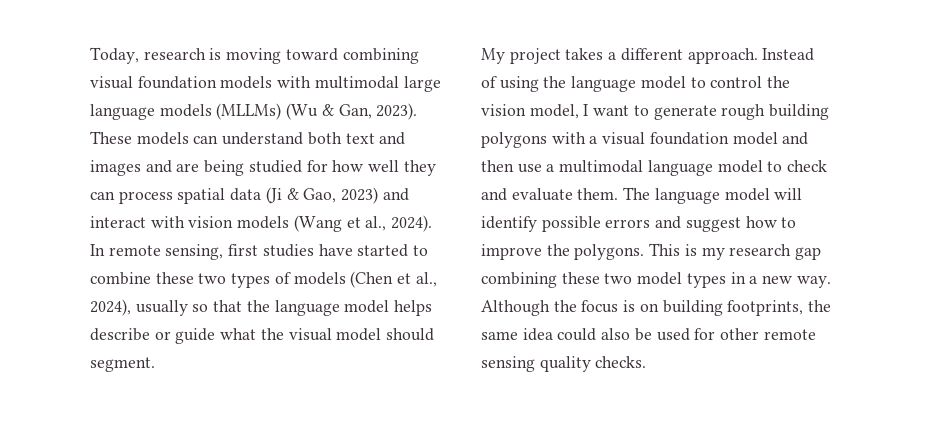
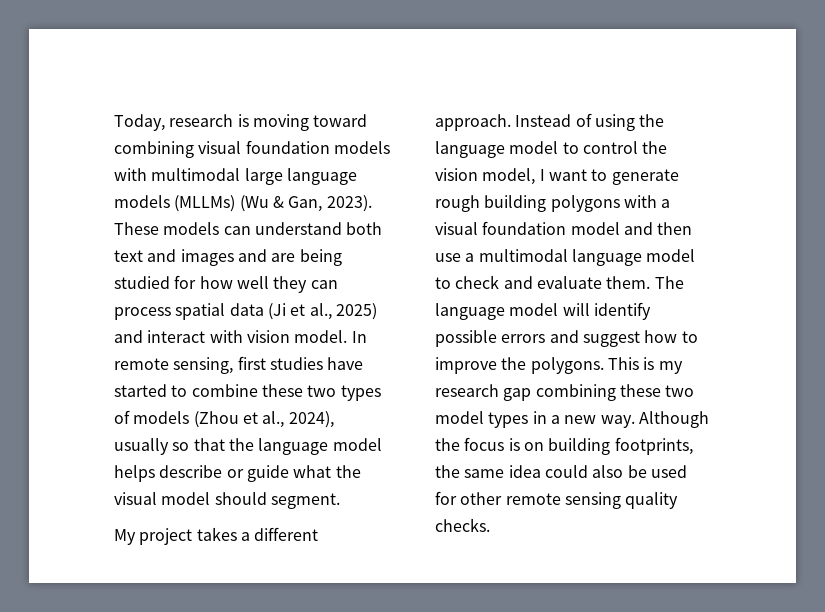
[286,187,379,204] & Gao, 2023) -> [290,303,377,320] et al., 2025)
[237,215,433,232] models (Wang et al., 2024). -> [294,330,348,343] model.
[350,271,394,288] (Chen -> [193,411,239,428] (Zhou

